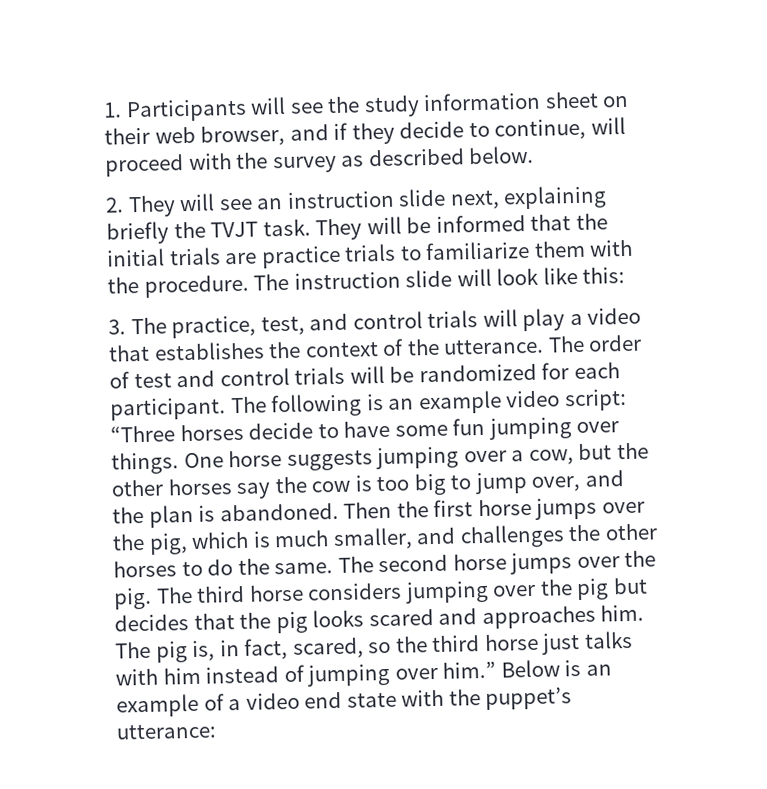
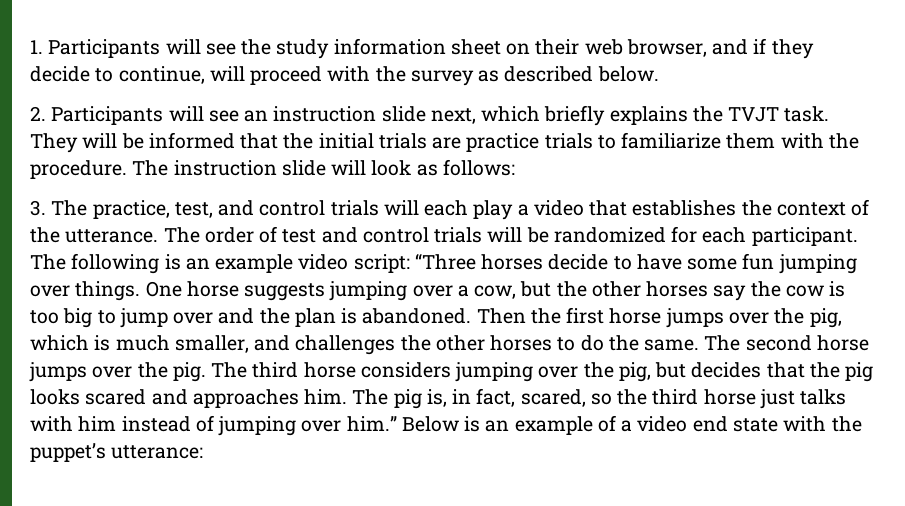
[127,195,176,218] They -> [51,106,164,125] Participants
[503,185,608,210] [106,221,169,245] explaining briefly -> [481,105,688,126] which briefly explains
[542,266,626,285] like this: -> [416,159,515,176] as follows:
(518, 318) none -> [424,200,469,216] each
[531,475,582,492] over, -> [173,312,214,324] over
[576,578,610,601] pig -> [618,362,651,382] pig,

